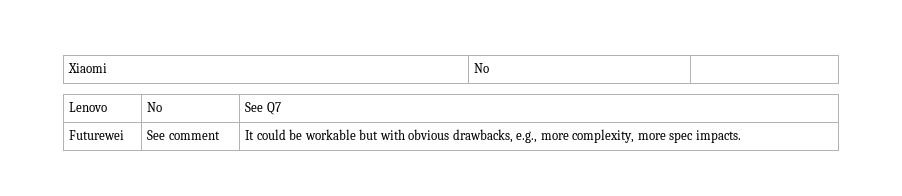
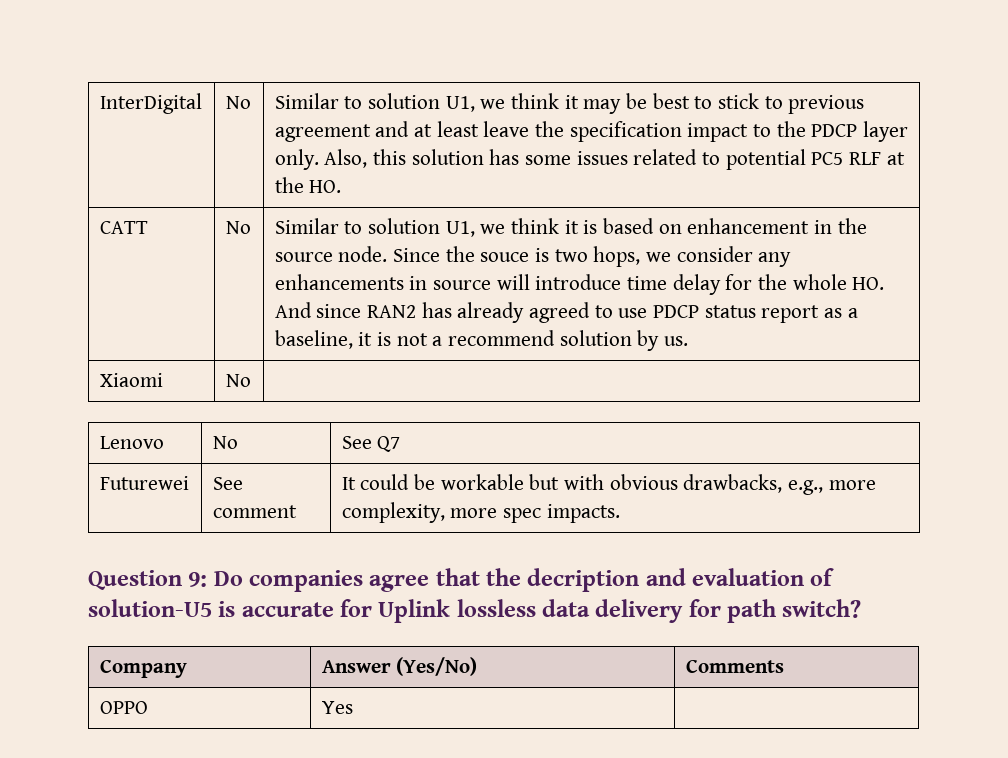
(68, 68) none -> [99,93,202,114] [225,96,251,109] [274,93,865,114] [274,121,908,142] [274,149,905,170] [274,177,342,193] [99,221,148,234] [225,221,251,234] [274,218,867,237] [274,246,792,267] [274,274,885,295] [274,302,858,323] [274,330,688,351] InterDigital | No | Similar to solution U1, we think it may be best to stick to previous agreement and at least leave the specification impact to the PDCP layer only. Also, this solution has some issues related to potential PC5 RLF at the HO. // CATT | No | Similar to solution U1, we think it is based on enhancement in the source node. Since the souce is two hops, we consider any enhancements in source will introduce time delay for the whole HO. And since RAN2 has already agreed to use PDCP status report as a baseline, it is not a recommend solution by us. //
(741, 136) none -> [88,568,835,592] [88,599,862,623] [99,660,187,678] [321,657,478,676] [685,660,784,673] [99,701,148,714] [321,701,353,714] // Question 9: Do companies agree that the decription and evaluation of solution-U5 is accurate for Uplink lossless data delivery for path switch? // Company | Answer (Yes/No) | Comments // OPPO | Yes |

